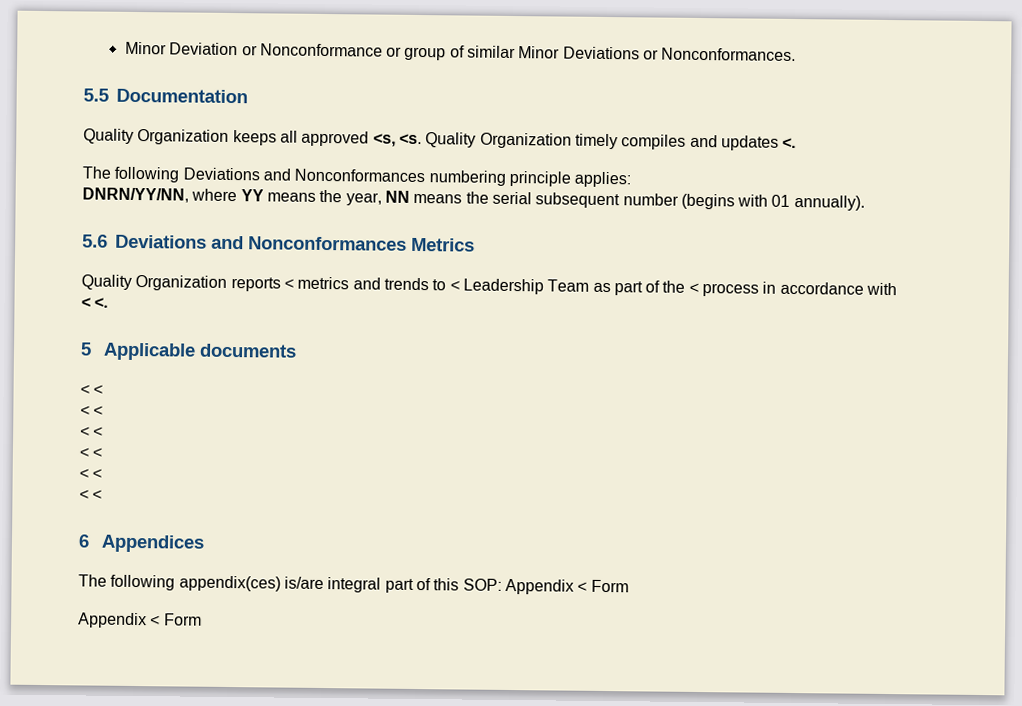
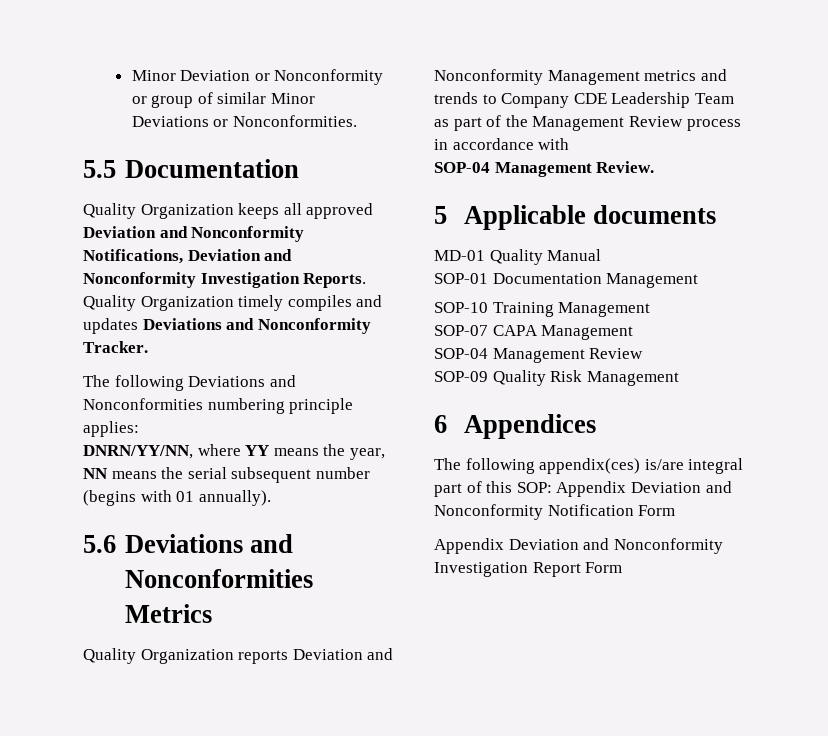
[259,43,383,57] Nonconformance -> [274,69,384,85] Nonconformity
[661,47,797,62] Nonconformances. -> [232,115,357,127] Nonconformities.
[372,133,422,147] <s, <s. -> [83,226,305,242] [83,249,293,264] [83,272,367,288] Deviation and Nonconformity Notifications, Deviation and Nonconformity Investigation Reports.
[782,137,797,149] <. -> [142,318,371,334] [83,341,148,353] Deviations and Nonconformity Tracker.
[294,168,426,183] Nonconformances -> [83,398,203,410] Nonconformities
[248,236,407,251] Nonconformances -> [124,569,313,588] Nonconformities
[283,278,294,289] < -> [292,648,394,660] [434,69,640,85] Deviation and Nonconformity Management
[449,280,460,291] < -> [501,93,607,108] Company CDE
[688,282,699,293] < -> [532,116,683,131] Management Review
[81,297,109,308] < <. -> [434,161,655,177] SOP-04 Management Review.
[80,384,104,395] [80,405,104,416] [80,426,104,437] [79,447,103,458] [79,468,103,479] [79,489,103,500] < < // < < // < < // < < // < < // < < -> [434,249,602,265] [434,273,699,288] [434,302,651,317] [434,325,634,340] [434,348,644,363] [434,370,679,386] MD-01 Quality Manual // SOP-01 Documentation Management // SOP-10 Training Management // SOP-07 CAPA Management // SOP-04 Management Review // SOP-09 Quality Risk Management
[577,579,629,593] [78,612,161,629] < Form // Appendix < -> [630,481,732,493] [434,504,676,520] [434,538,723,554] [434,562,581,577] Deviation and Nonconformity Notification Form // Appendix Deviation and Nonconformity Investigation Report

